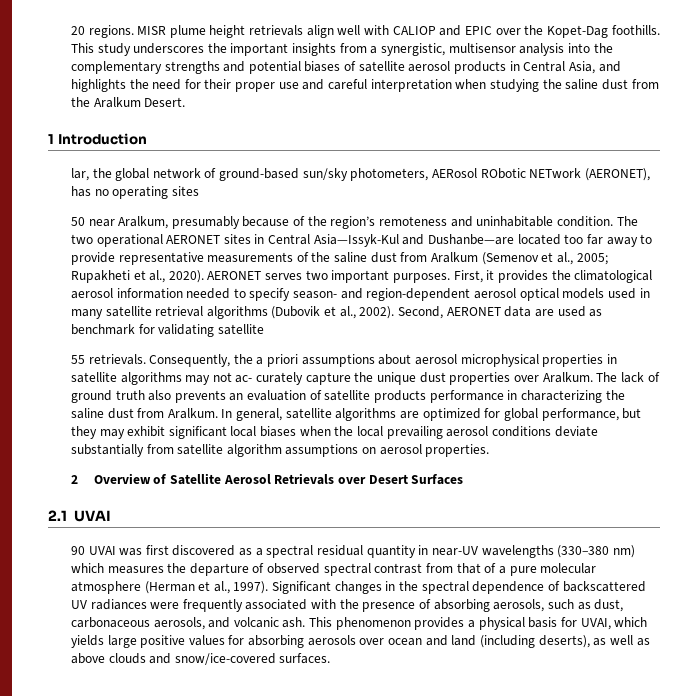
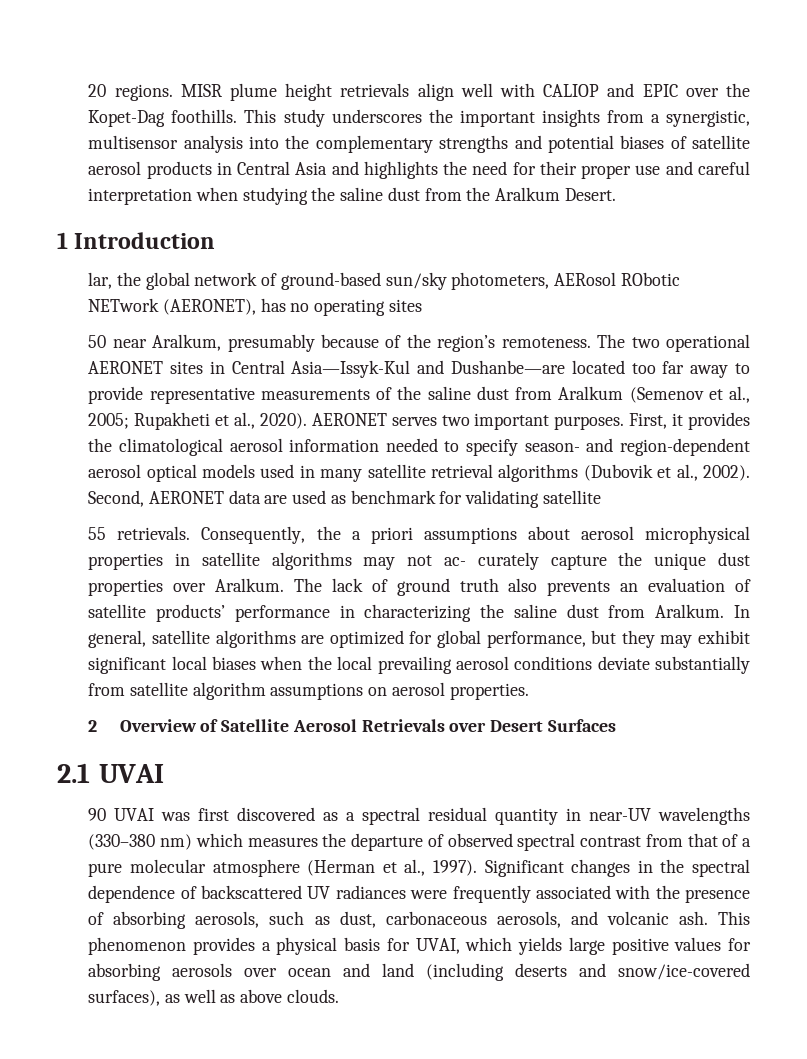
[568,61,595,74] Asia, -> [295,162,328,175] Asia
[379,216,613,227] remoteness and uninhabitable condition. -> [501,337,591,348] remoteness.
[374,390,427,403] products -> [156,604,226,622] products’
[538,635,650,648] [70,653,331,665] deserts), as well as above clouds and snow/ice-covered surfaces. -> [515,963,750,980] [88,989,339,1006] deserts and snow/ice-covered surfaces), as well as above clouds.

